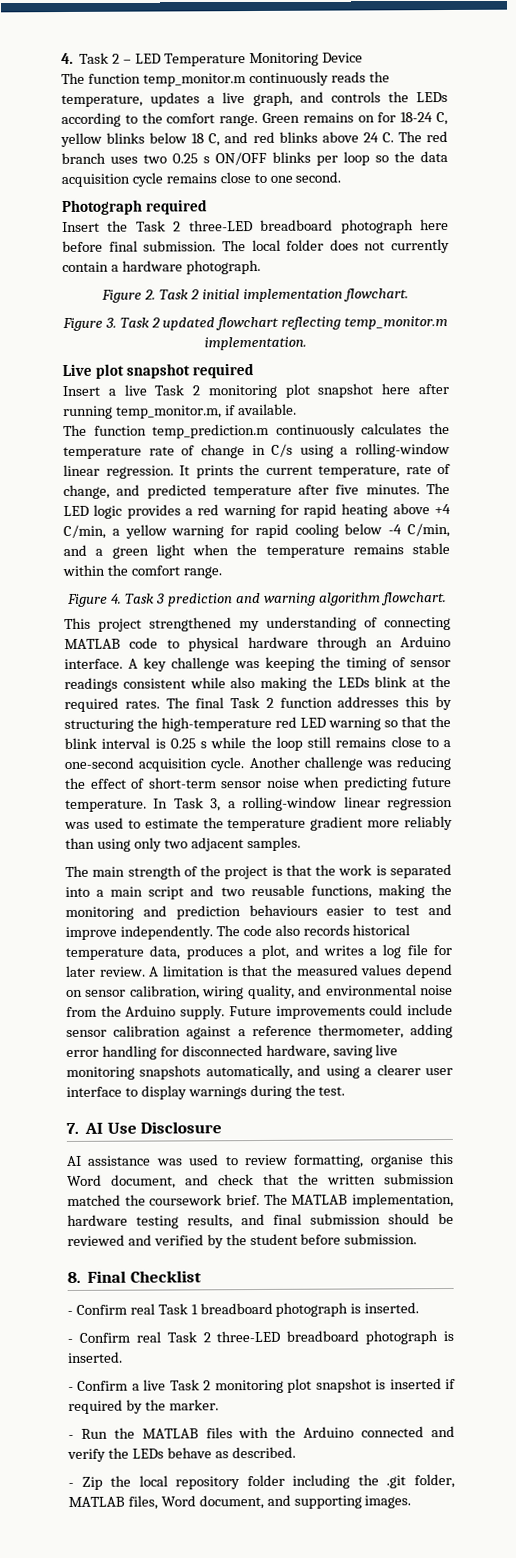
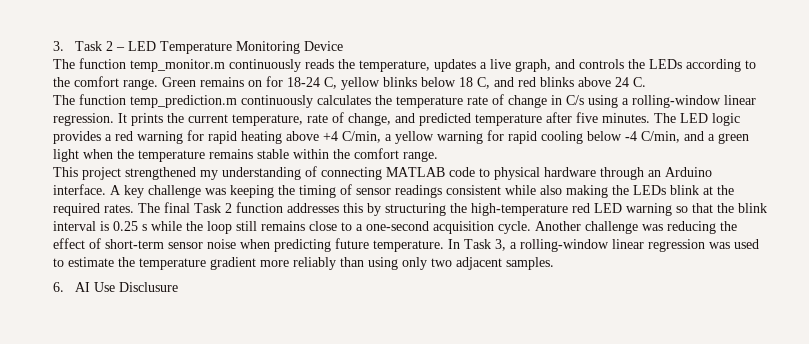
[61,52,73,65] 4. -> [53,41,64,51] 3.
[397,130,448,143] [61,150,448,166] [61,171,342,188] [61,199,208,216] [62,218,449,234] [62,238,450,254] [62,259,261,275] [101,288,409,303] [61,315,449,332] [204,336,307,351] [62,363,254,379] [62,383,449,399] [63,403,297,420] The red branch uses two 0.25 s ON/OFF blinks per loop so the data acquisition cycle remains close to one second. // Photograph required // Insert the Task 2 three-LED breadboard photograph here before final submission. The local folder does not currently contain a hardware photograph. // Figure 2. Task 2 initial implementation flowchart. // Figure 3. Task 2 updated flowchart reflecting temp_monitor.m implementation. // Live plot snapshot required // Insert a live Task 2 monitoring plot snapshot here after running temp_monitor.m, if available. -> (646, 82) none
[67,592,447,607] // Figure 4. Task 3 prediction and warning algorithm flowchart. -> (438, 156) none
[65,863,452,880] [65,883,452,900] [65,903,452,921] [65,924,411,941] [65,944,453,961] [65,963,453,979] [66,984,453,1000] [66,1003,454,1020] [66,1023,453,1040] [66,1044,399,1060] [66,1064,454,1081] [66,1084,346,1100] [66,1121,223,1135] [66,1152,454,1168] [67,1172,455,1189] [67,1192,454,1208] [67,1212,454,1229] [67,1233,418,1249] [67,1270,202,1284] [67,1302,420,1317] [67,1330,454,1345] [67,1351,123,1364] [68,1378,456,1394] [68,1399,219,1415] [68,1425,455,1440] [67,1446,296,1463] [68,1473,455,1490] [68,1494,412,1510] The main strength of the project is that the work is separated into a main script and two reusable functions, making the monitoring and prediction behaviours easier to test and improve independently. The code also records historical temperature data, produces a plot, and writes a log file for later review. A limitation is that the measured values depend on sensor calibration, wiring quality, and environmental noise from the Arduino supply. Future improvements could include sensor calibration against a reference thermometer, adding error handling for disconnected hardware, saving live monitoring snapshots automatically, and using a clearer user interface to display warnings during the test. // 7. AI Use Disclosure // AI assistance was used to review formatting, organise this Word document, and check that the written submission matched the coursework brief. The MATLAB implementation, hardware testing results, and final submission should be reviewed and verified by the student before submission. // 8. Final Checklist // - Confirm real Task 1 breadboard photograph is inserted. // - Confirm real Task 2 three-LED breadboard photograph is inserted. // - Confirm a live Task 2 monitoring plot snapshot is inserted if required by the marker. // - Run the MATLAB files with the Arduino connected and verify the LEDs behave as described. // - Zip the local repository folder including the .git folder, MATLAB files, Word document, and supporting images. -> [53,282,178,292] 6. AI Use Disclusure

